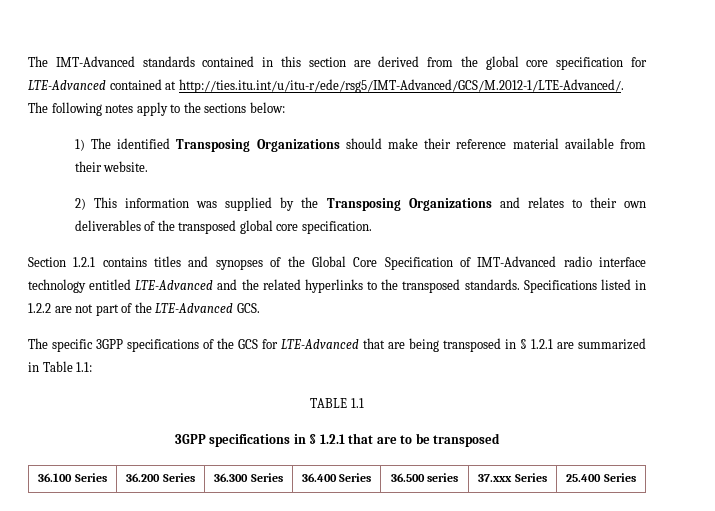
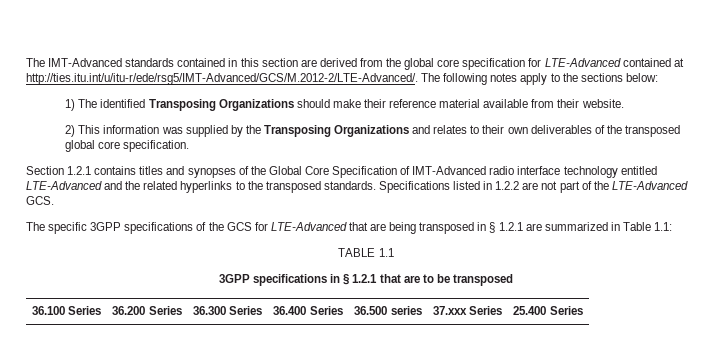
[178,79,624,93] http://ties.itu.int/u/itu-r/ede/rsg5/IMT-Advanced/GCS/M.2012-1/LTE-Advanced/. -> [26,73,418,85] http://ties.itu.int/u/itu-r/ede/rsg5/IMT-Advanced/GCS/M.2012-2/LTE-Advanced/.

